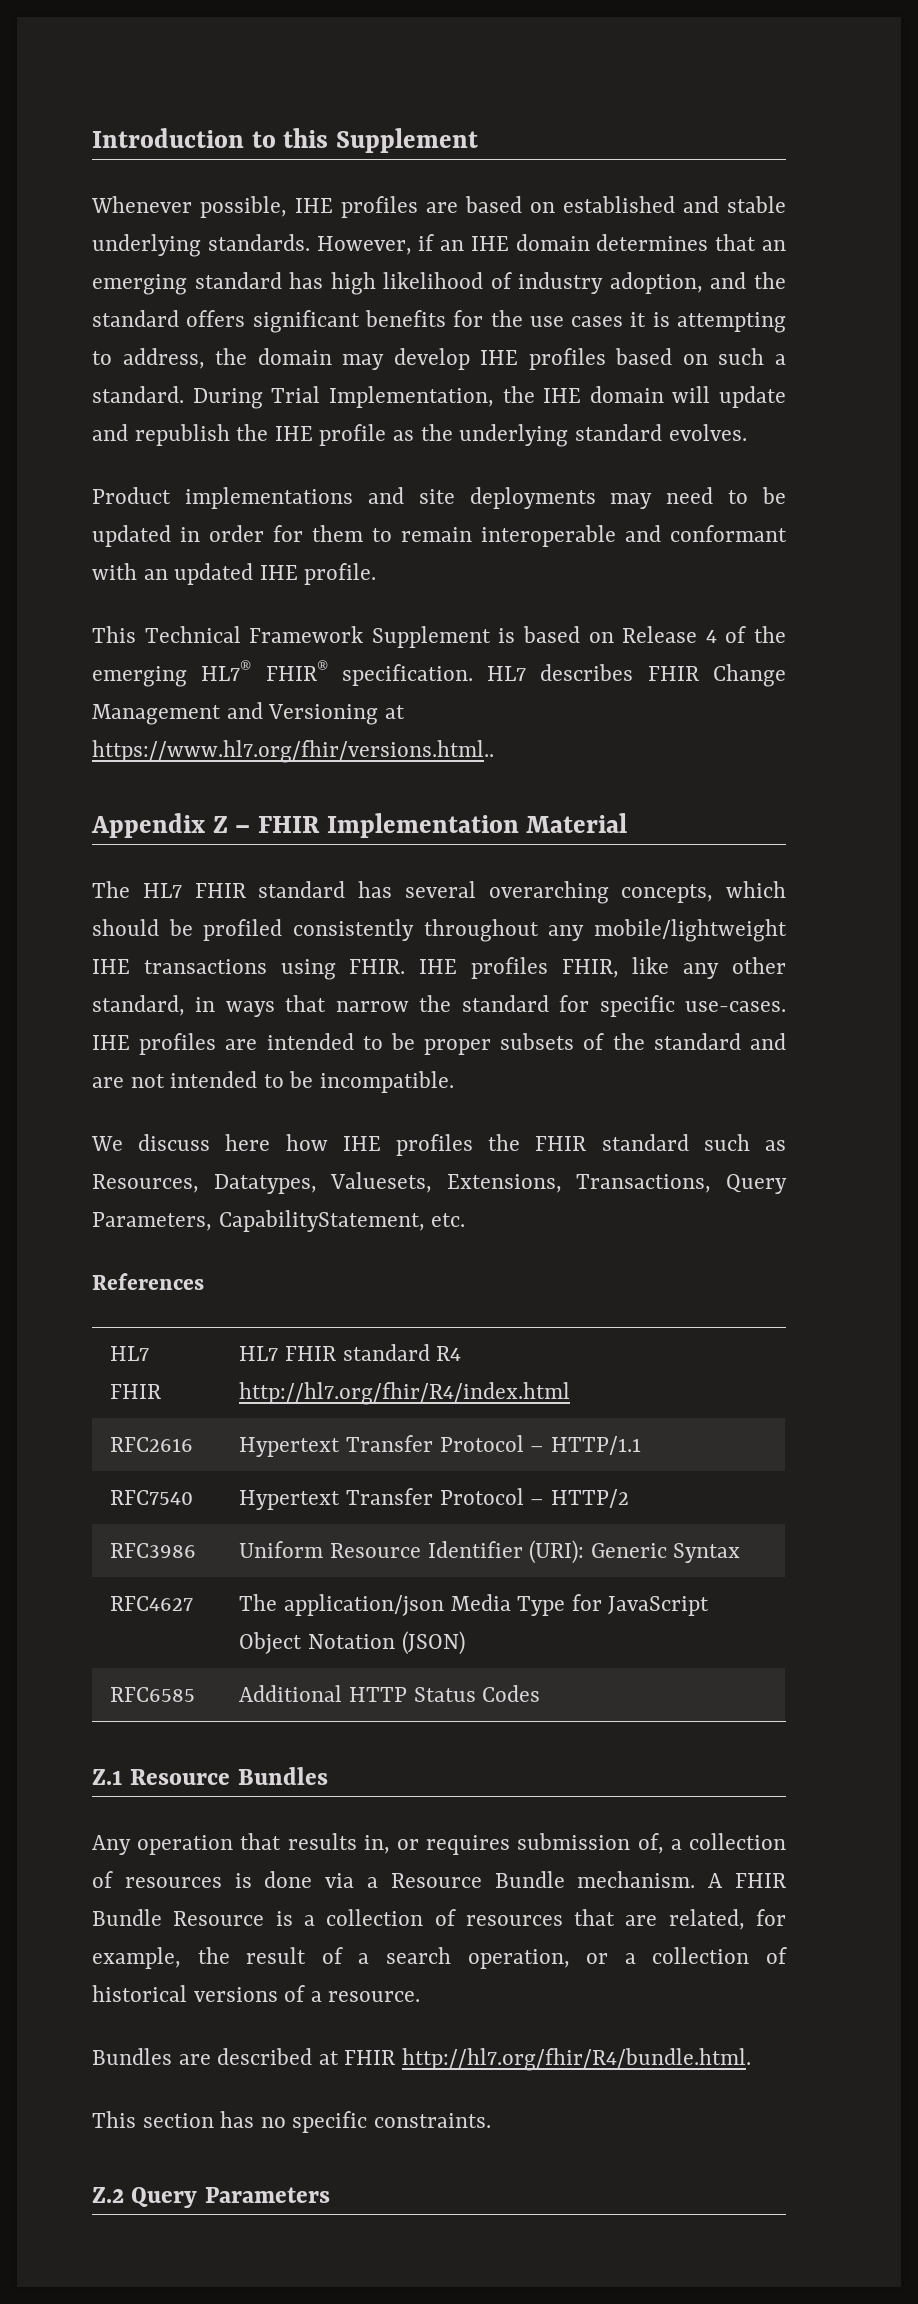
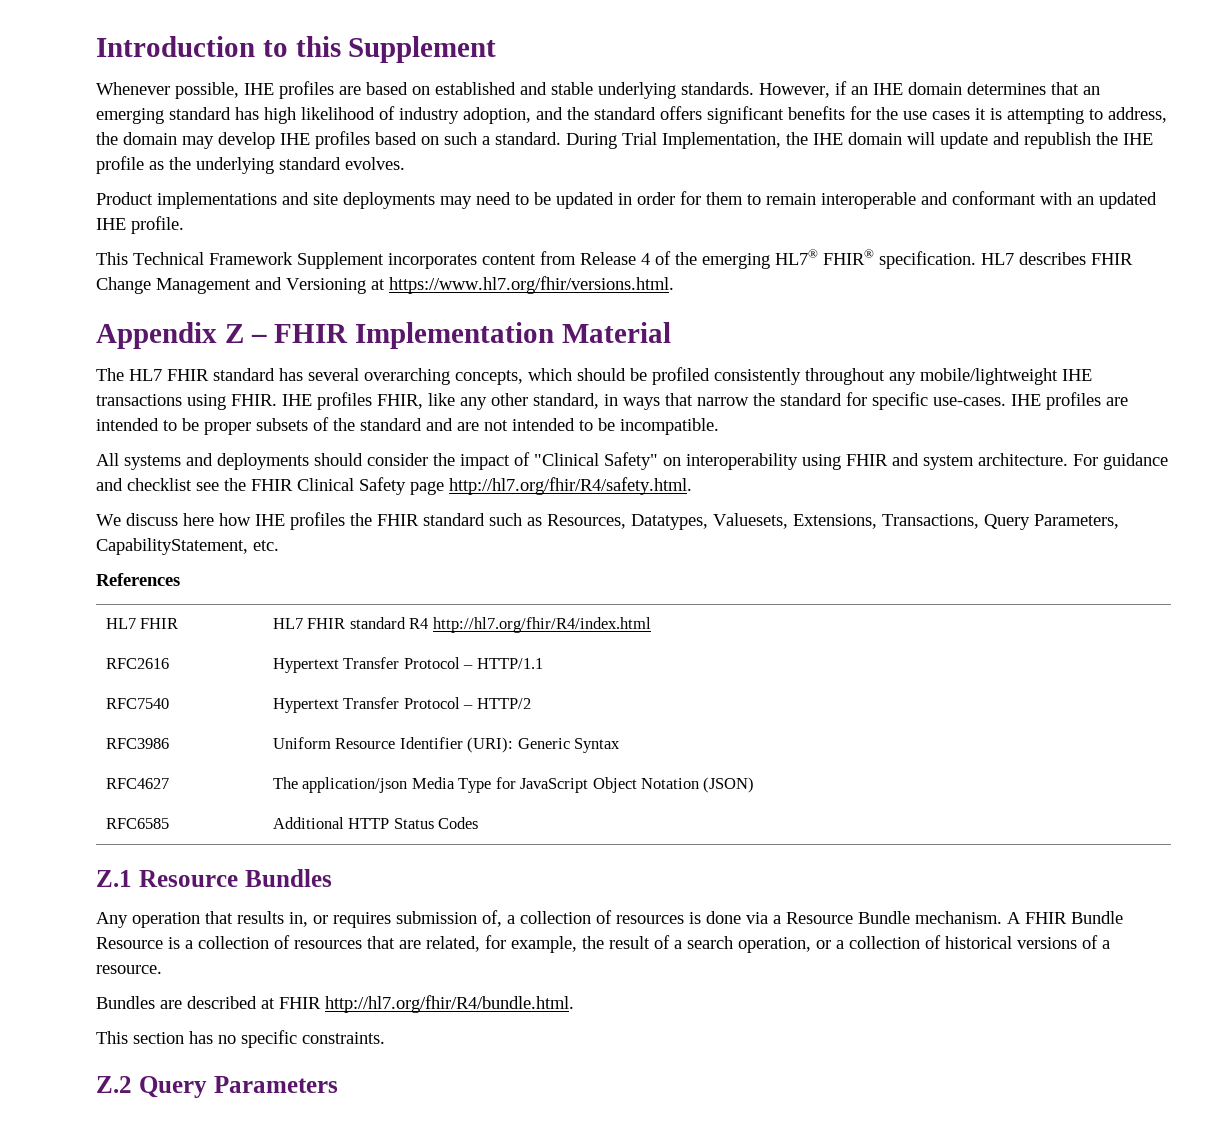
[498,626,614,643] is based on -> [388,251,576,269] incorporates content from
[92,740,494,763] https://www.hl7.org/fhir/versions.html.. -> [389,276,674,294] https://www.hl7.org/fhir/versions.html.
(455, 1082) none -> [96,452,1168,470] [96,477,692,495] // All systems and deployments should consider the impact of "Clinical Safety" on interoperability using FHIR and system architecture. For guidance and checklist see the FHIR Clinical Safety page http://hl7.org/fhir/R4/safety.html.

